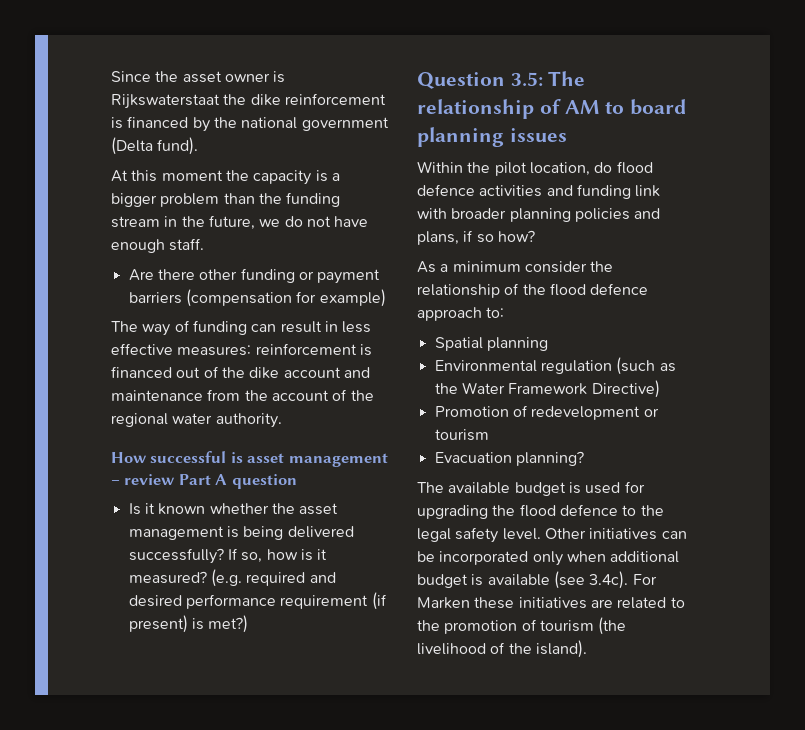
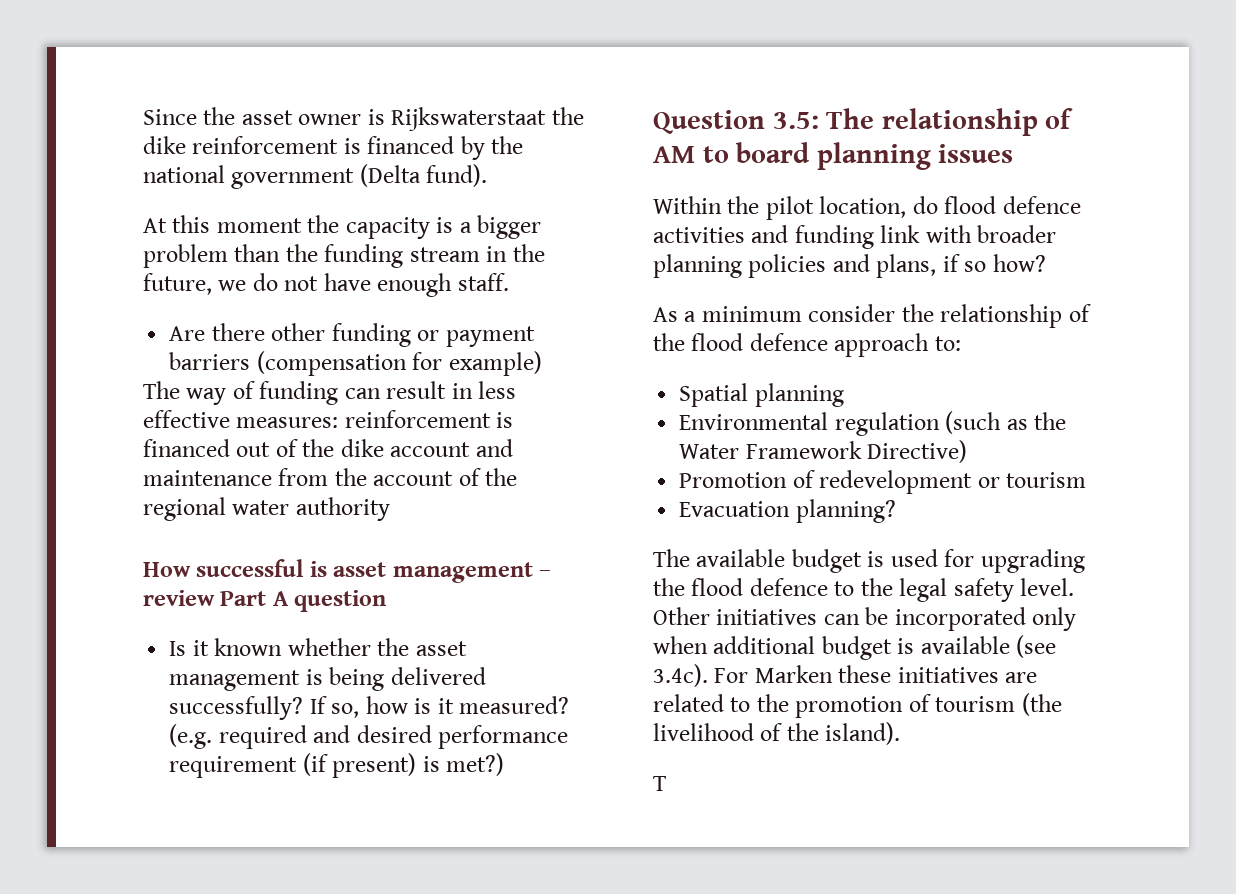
[215,413,282,428] authority. -> [295,497,390,521] authority
(587, 649) none -> [653,776,666,791] // T

